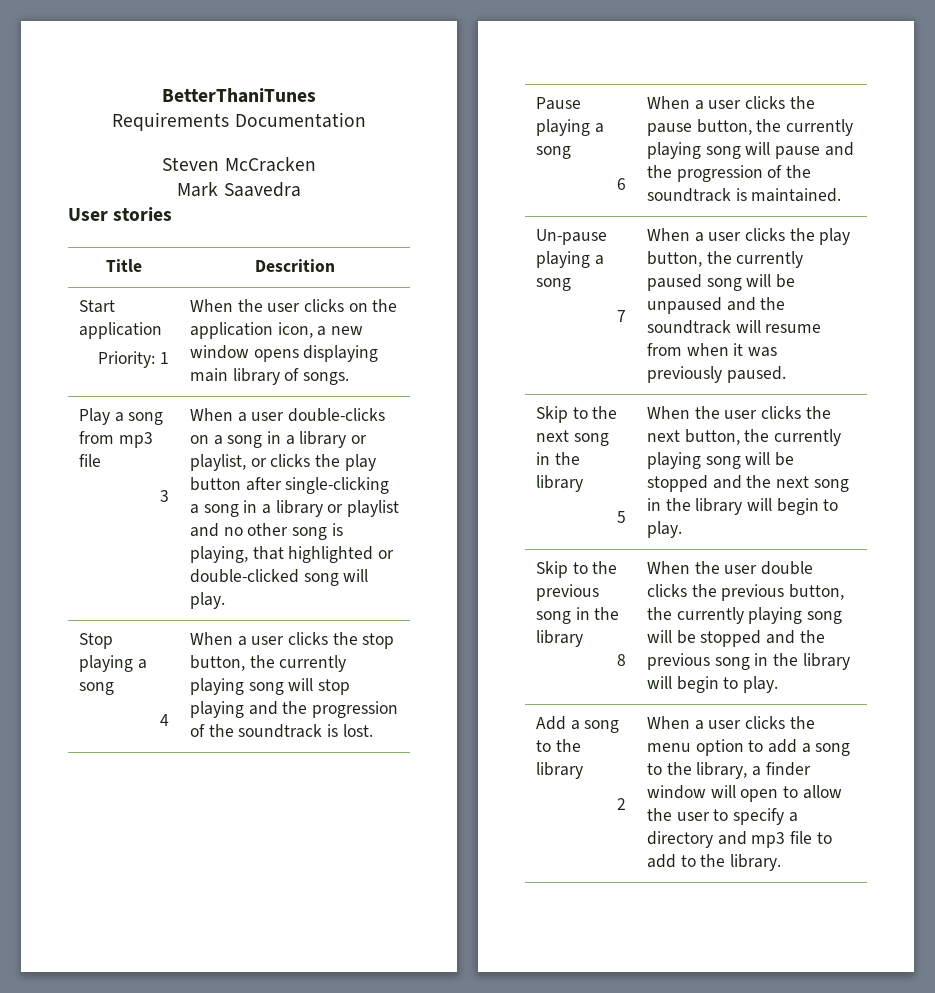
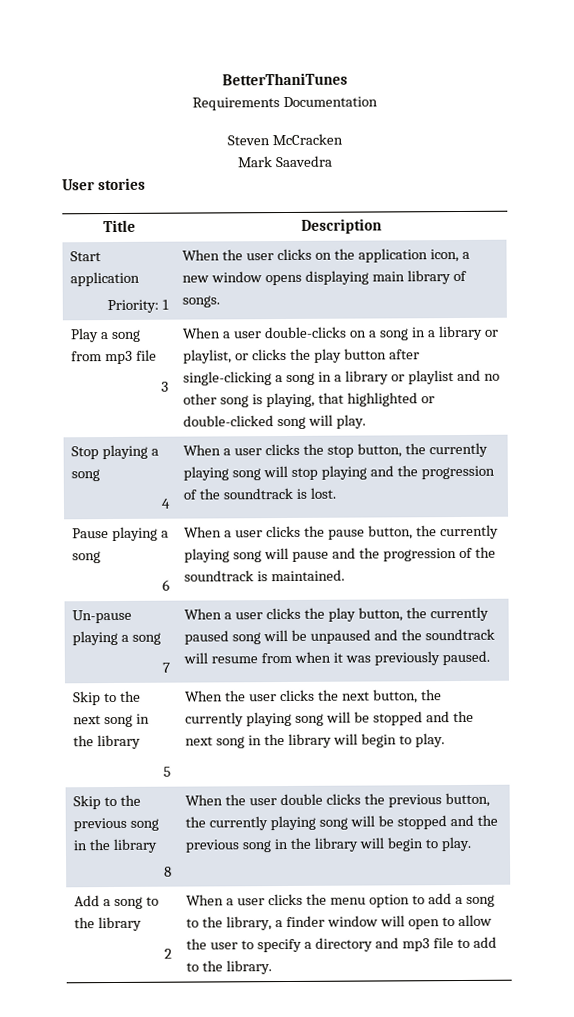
[254,259,335,272] Descrition -> [300,218,382,234] Description

